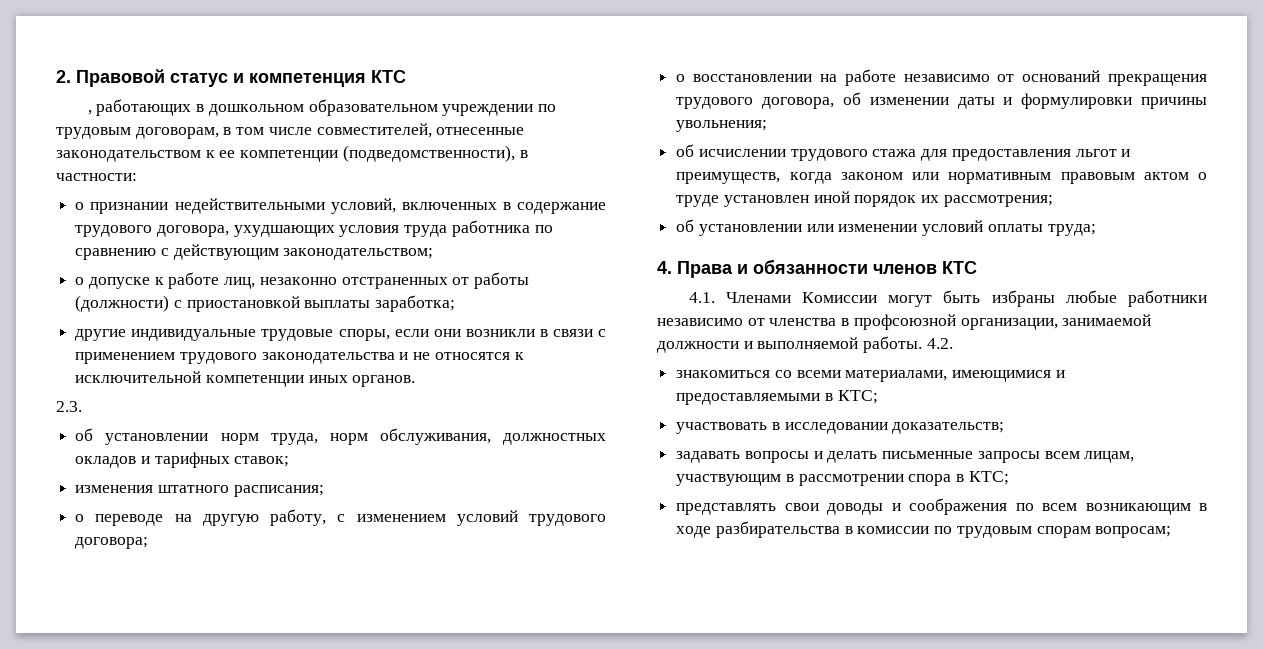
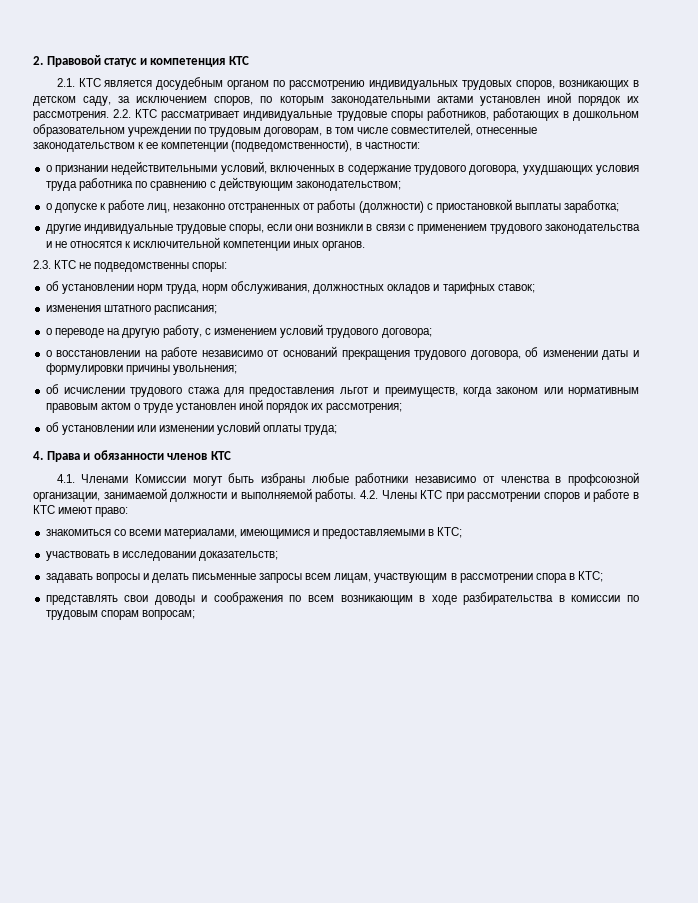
[87,110,92,115] , -> [56,77,639,90] [33,92,639,106] [33,108,489,121] 2.1. КТС является досудебным органом по рассмотрению индивидуальных трудовых споров, возникающих в детском саду, за исключением споров, по которым законодательными актами установлен иной порядок их рассмотрения. 2.2. КТС рассматривает индивидуальные трудовые споры работников,
(82, 406) none -> [54,260,228,272] КТС не подведомственны споры:
(953, 343) none -> [381,489,639,502] [33,505,129,517] Члены КТС при рассмотрении споров и работе в КТС имеют право:

